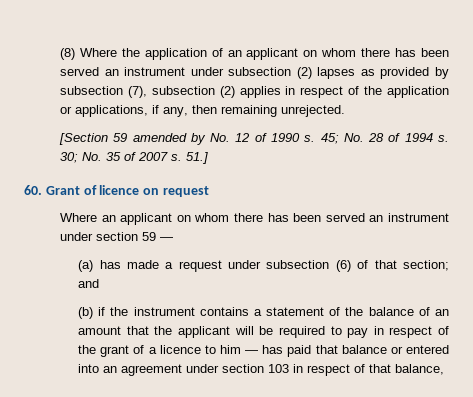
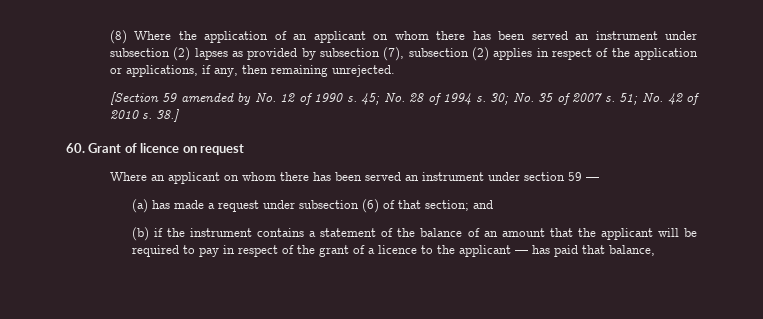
[186,152,209,164] 51.] -> [619,92,700,105] [109,109,179,122] 51; No. 42 of 2010 s. 38.]
[219,345,241,354] him -> [436,245,511,257] the applicant
[341,345,449,354] [78,364,392,376] balance or entered into an agreement under section 103 in respect of that -> (605, 249) none

